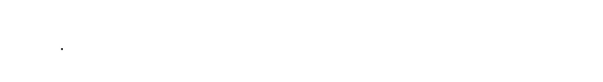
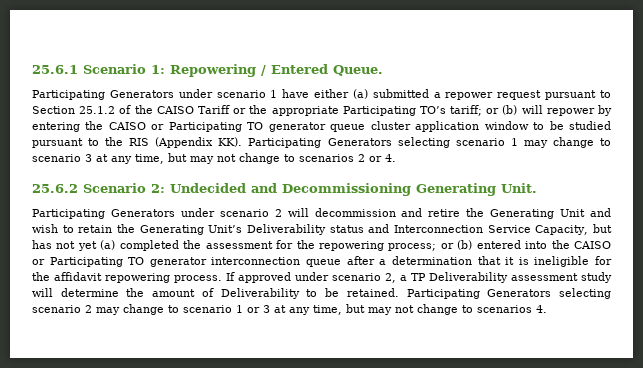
[59,47,64,51] . -> [32,64,383,77] [32,89,611,100] [32,105,612,116] [32,121,611,132] [32,137,612,148] [32,153,396,164] [32,183,537,196] [32,208,611,219] [32,224,612,235] [32,240,611,251] [32,256,613,267] [32,272,612,283] [32,288,612,299] [32,304,547,315] 25.6.1 Scenario 1: Repowering / Entered Queue. // Participating Generators under scenario 1 have either (a) submitted a repower request pursuant to Section 25.1.2 of the CAISO Tariff or the appropriate Participating TO’s tariff; or (b) will repower by entering the CAISO or Participating TO generator queue cluster application window to be studied pursuant to the RIS (Appendix KK). Participating Generators selecting scenario 1 may change to scenario 3 at any time, but may not change to scenarios 2 or 4. // 25.6.2 Scenario 2: Undecided and Decommissioning Generating Unit. // Participating Generators under scenario 2 will decommission and retire the Generating Unit and wish to retain the Generating Unit’s Deliverability status and Interconnection Service Capacity, but has not yet (a) completed the assessment for the repowering process; or (b) entered into the CAISO or Participating TO generator interconnection queue after a determination that it is ineligible for the affidavit repowering process. If approved under scenario 2, a TP Deliverability assessment study will determine the amount of Deliverability to be retained. Participating Generators selecting scenario 2 may change to scenario 1 or 3 at any time, but may not change to scenarios 4.

